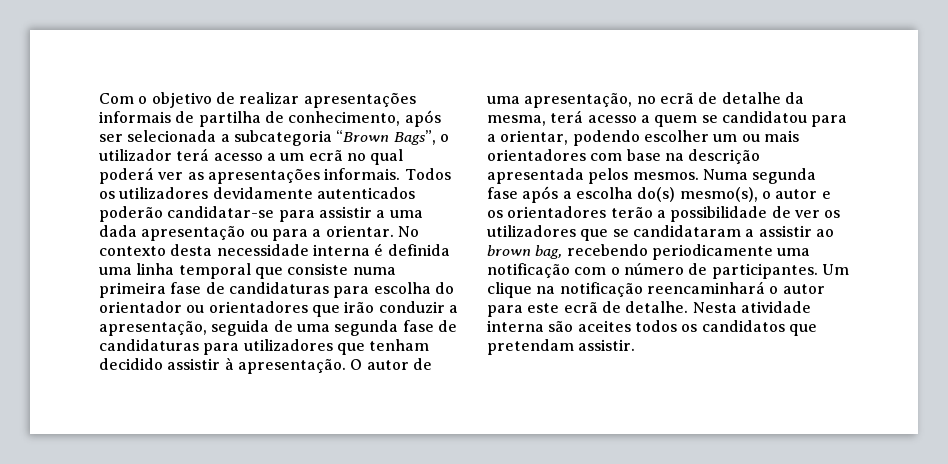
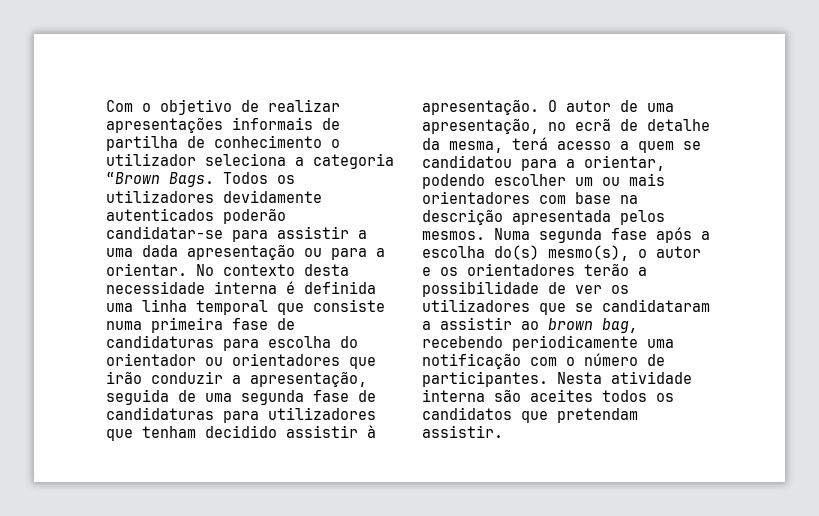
[288,110,441,127] [99,130,449,146] [99,148,404,165] [99,167,401,184] conhecimento, após ser selecionada a subcategoria “Brown Bags”, o utilizador terá acesso a um ecrã no qual poderá ver as apresentações informais. -> [214,135,340,148] [106,153,394,169] [106,172,214,187] conhecimento o utilizador seleciona a categoria “Brown Bags.
[821,264,849,275] [487,281,825,298] [487,301,689,317] Um clique na notificação reencaminhará o autor para este ecrã de detalhe. -> (548, 379) none

